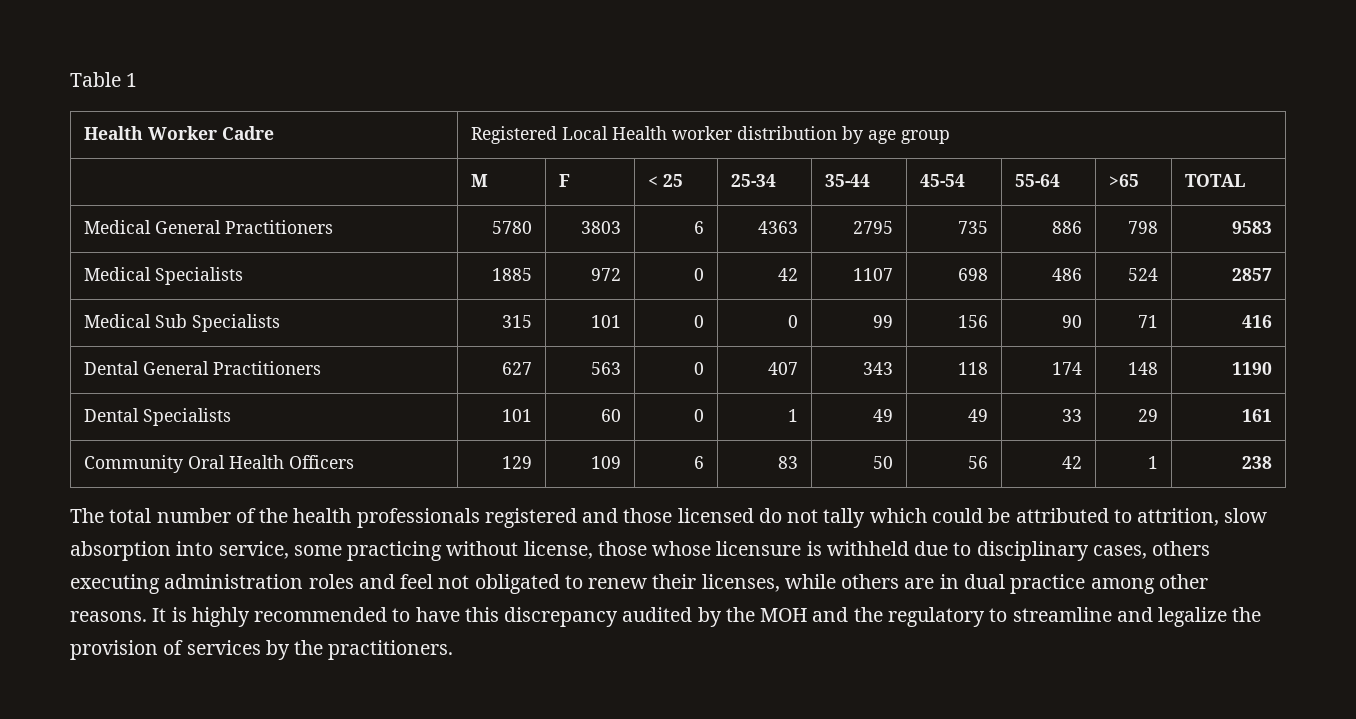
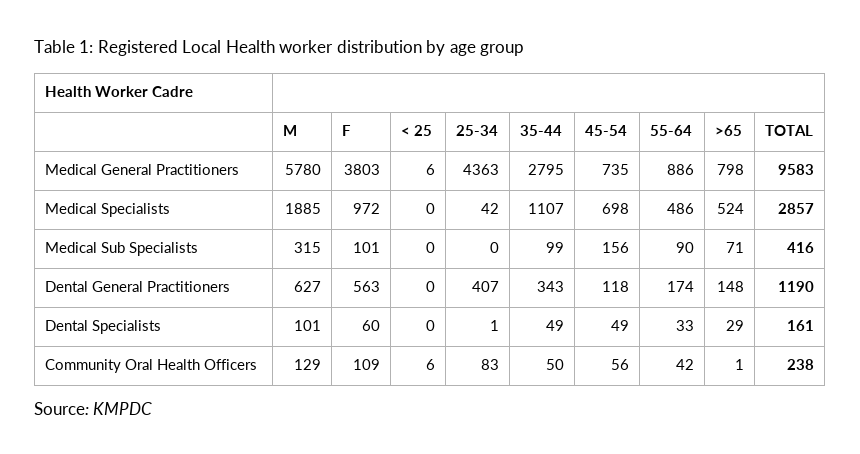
[126,73,138,87] [83,126,274,140] 1 // Health Worker Cadre | -> [79,40,94,53] 1:
(950, 137) none -> [44,86,194,97] // Health Worker Cadre |
[70,508,1268,528] [70,541,1211,561] [70,574,1208,594] [70,607,1262,627] [70,640,454,660] The total number of the health professionals registered and those licensed do not tally which could be attributed to attrition, slow absorption into service, some practicing without license, those whose licensure is withheld due to disciplinary cases, others executing administration roles and feel not obligated to renew their licenses, while others are in dual practice among other reasons. It is highly recommended to have this discrepancy audited by the MOH and the regulatory to streamline and legalize the provision of services by the practitioners. -> [34,402,153,415] Source: KMPDC

